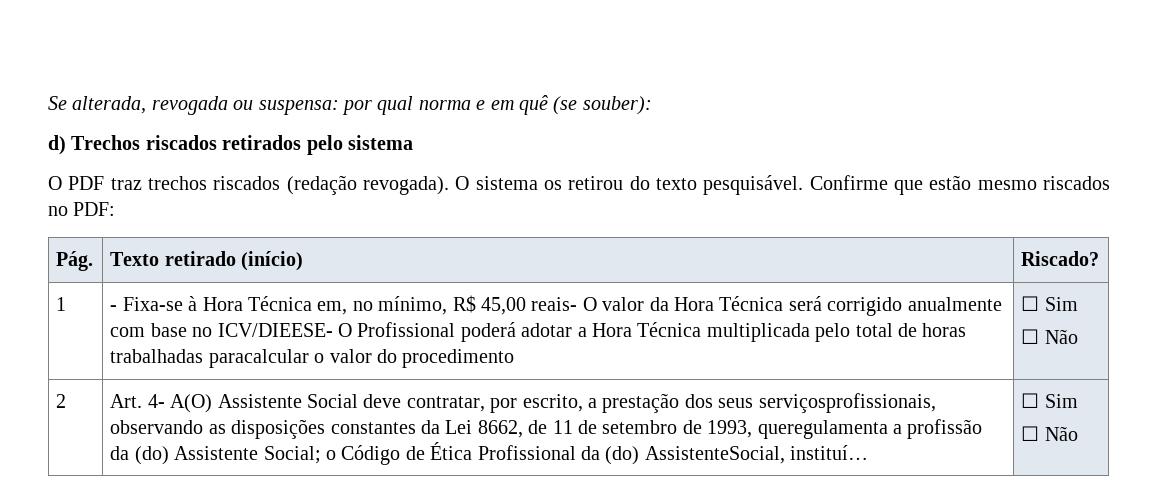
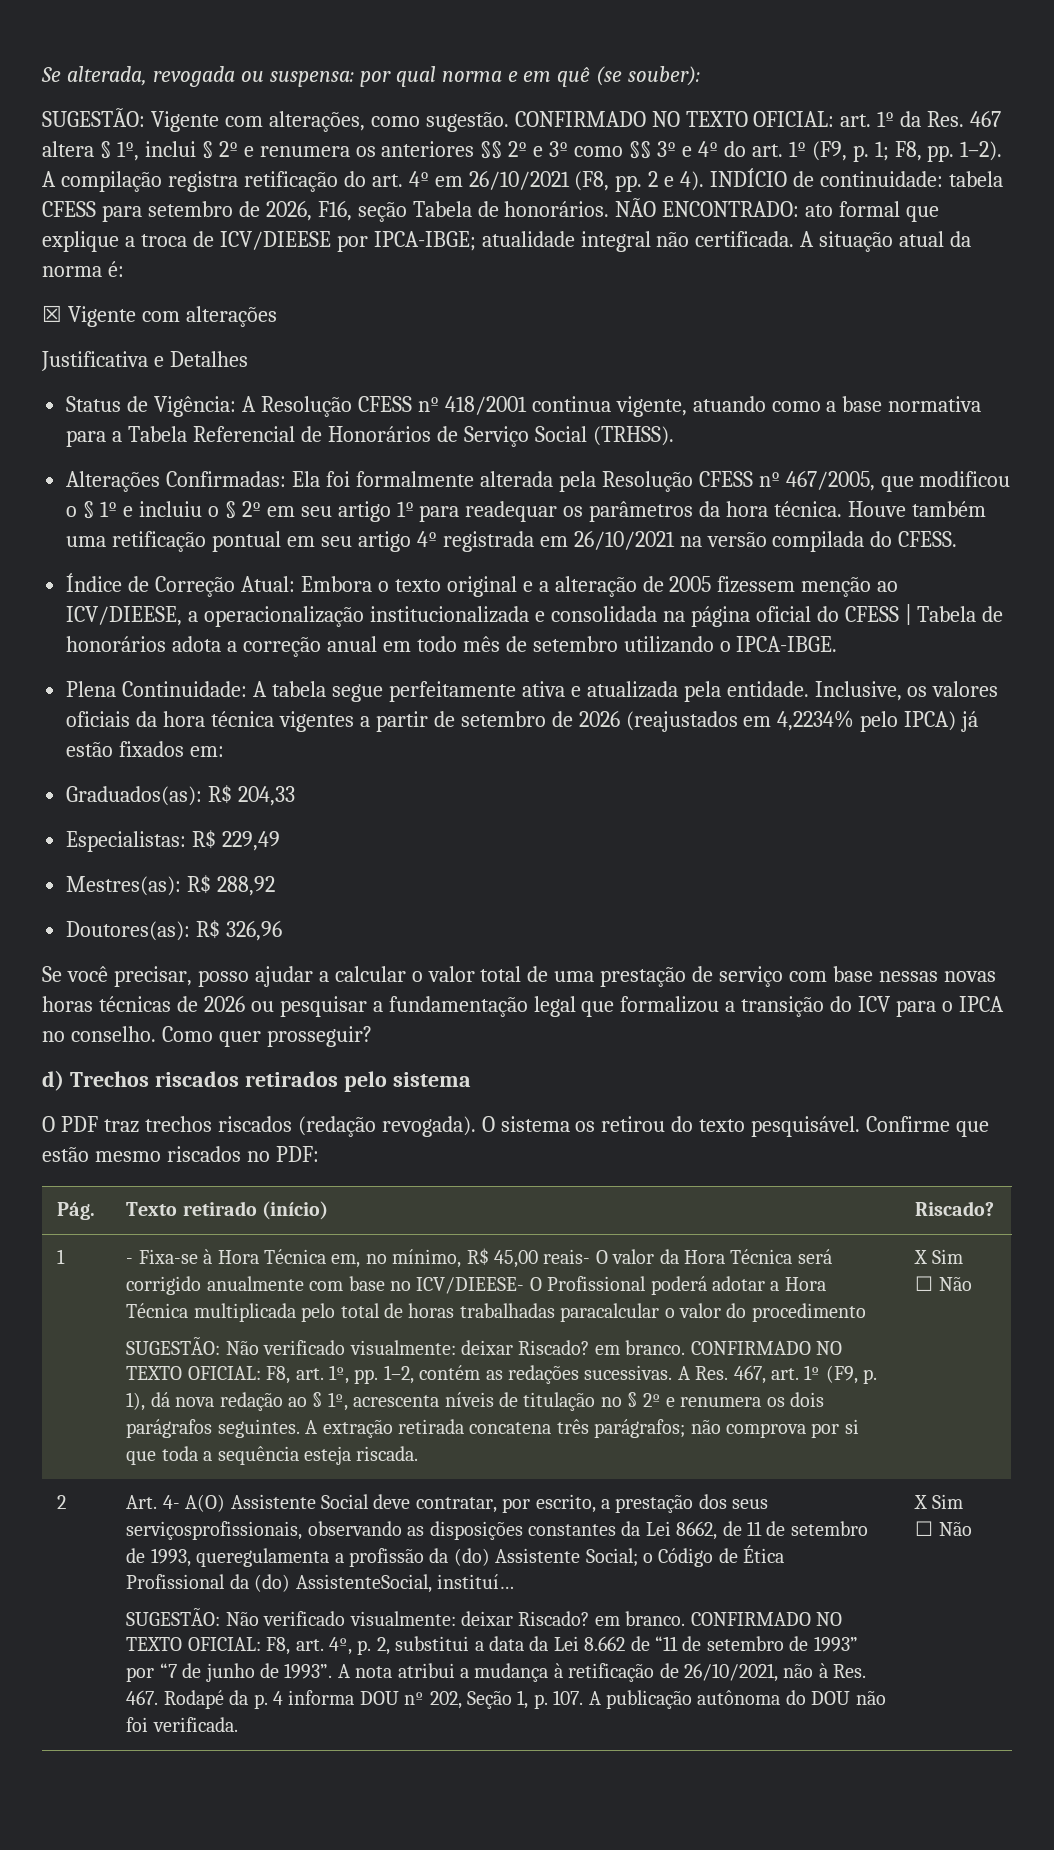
(652, 105) none -> [42,108,1002,132] [42,141,1003,162] [42,168,1003,192] [42,198,940,222] [42,231,972,252] [42,261,124,277] [42,305,277,327] [41,351,248,371] [66,396,982,417] [66,426,674,447] [66,471,1011,492] [66,501,987,522] [66,531,958,552] [66,573,899,597] [66,604,1004,627] [66,636,838,657] [66,681,999,702] [66,710,979,732] [66,741,225,757] [66,785,296,806] [66,830,281,852] [66,875,276,896] [66,920,283,941] [42,966,996,987] [42,996,1004,1017] [42,1026,372,1047] // SUGESTÃO: Vigente com alterações, como sugestão. CONFIRMADO NO TEXTO OFICIAL: art. 1º da Res. 467 altera § 1º, inclui § 2º e renumera os anteriores §§ 2º e 3º como §§ 3º e 4º do art. 1º (F9, p. 1; F8, pp. 1–2). A compilação registra retificação do art. 4º em 26/10/2021 (F8, pp. 2 e 4). INDÍCIO de continuidade: tabela CFESS para setembro de 2026, F16, seção Tabela de honorários. NÃO ENCONTRADO: ato formal que explique a troca de ICV/DIEESE por IPCA-IBGE; atualidade integral não certificada. A situação atual da norma é: // ☒ Vigente com alterações // Justificativa e Detalhes // Status de Vigência: A Resolução CFESS nº 418/2001 continua vigente, atuando como a base normativa para a Tabela Referencial de Honorários de Serviço Social (TRHSS). // Alterações Confirmadas: Ela foi formalmente alterada pela Resolução CFESS nº 467/2005, que modificou o § 1º e incluiu o § 2º em seu artigo 1º para readequar os parâmetros da hora técnica. Houve também uma retificação pontual em seu artigo 4º registrada em 26/10/2021 na versão compilada do CFESS. // Índice de Correção Atual: Embora o texto original e a alteração de 2005 fizessem menção ao ICV/DIEESE, a operacionalização institucionalizada e consolidada na página oficial do CFESS | Tabela de honorários adota a correção anual em todo mês de setembro utilizando o IPCA-IBGE. // Plena Continuidade: A tabela segue perfeitamente ativa e atualizada pela entidade. Inclusive, os valores oficiais da hora técnica vigentes a partir de setembro de 2026 (reajustados em 4,2234% pelo IPCA) já estão fixados em: // Graduados(as): R$ 204,33 // Especialistas: R$ 229,49 // Mestres(as): R$ 288,92 // Doutores(as): R$ 326,96 // Se você precisar, posso ajudar a calcular o valor total de uma prestação de serviço com base nessas novas horas técnicas de 2026 ou pesquisar a fundamentação legal que formalizou a transição do ICV para o IPCA no conselho. Como quer prosseguir?
[1021,296,1040,311] | ☐ -> [126,1336,842,1355] [126,1365,878,1384] [126,1392,825,1411] [126,1419,859,1438] [126,1446,419,1465] [914,1250,928,1264] // SUGESTÃO: Não verificado visualmente: deixar Riscado? em branco. CONFIRMADO NO TEXTO OFICIAL: F8, art. 1º, pp. 1–2, contém as redações sucessivas. A Res. 467, art. 1º (F9, p. 1), dá nova redação ao § 1º, acrescenta níveis de titulação no § 2º e renumera os dois parágrafos seguintes. A extração retirada concatena três parágrafos; não comprova por si que toda a sequência esteja riscada. | X
[1021,393,1040,408] | ☐ -> [126,1607,842,1626] [126,1636,858,1655] [126,1663,867,1682] [126,1690,886,1709] [126,1717,238,1732] [914,1495,928,1509] // SUGESTÃO: Não verificado visualmente: deixar Riscado? em branco. CONFIRMADO NO TEXTO OFICIAL: F8, art. 4º, p. 2, substitui a data da Lei 8.662 de “11 de setembro de 1993” por “7 de junho de 1993”. A nota atribui a mudança à retificação de 26/10/2021, não à Res. 467. Rodapé da p. 4 informa DOU nº 202, Seção 1, p. 107. A publicação autônoma do DOU não foi verificada. | X

